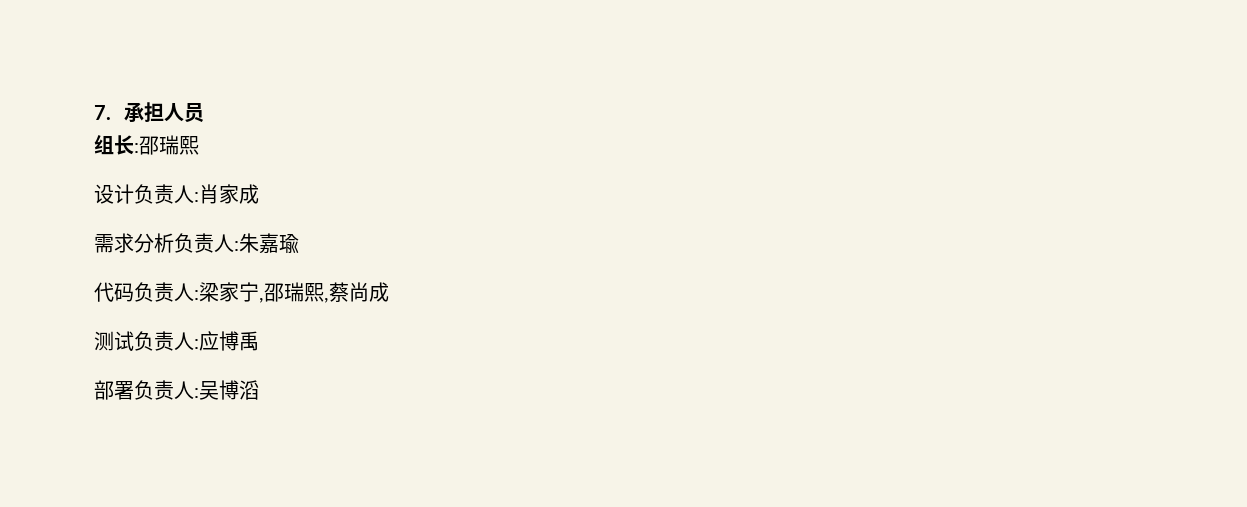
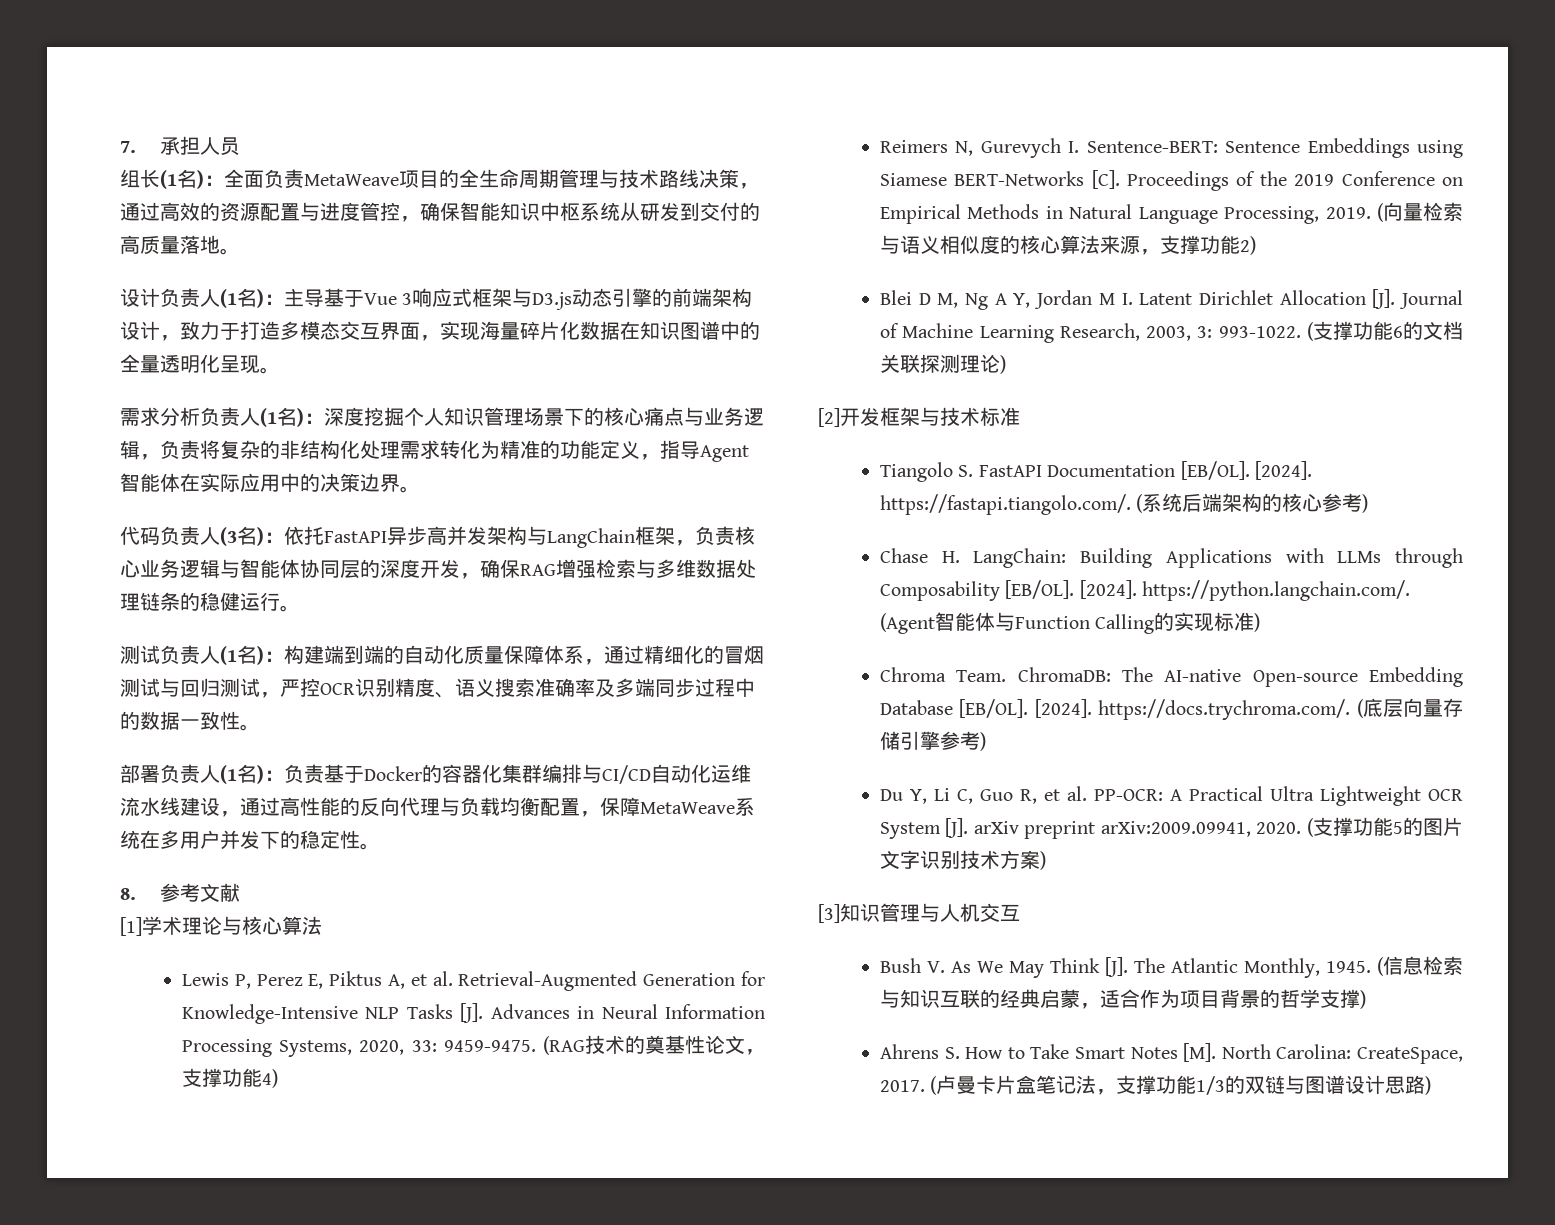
[134,135,199,155] [94,184,259,204] [94,233,299,254] [94,282,389,303] [94,331,259,351] [94,380,259,400] :邵瑞熙 // 设计负责人:肖家成 // 需求分析负责人:朱嘉瑜 // 代码负责人:梁家宁,邵瑞熙,蔡尚成 // 测试负责人:应博禹 // 部署负责人:吴博滔 -> [160,169,759,189] [120,202,760,222] [120,235,240,255] [120,288,753,310] [120,321,760,341] [120,354,280,374] [120,407,764,427] [120,440,749,462] [120,473,420,493] [120,526,755,548] [120,559,756,579] [120,592,300,612] [120,645,764,665] [120,678,755,698] [120,711,260,731] [120,764,751,784] [120,797,755,817] [120,830,380,850] [120,883,240,902] [120,916,322,936] [181,971,765,991] [181,1003,765,1024] [181,1035,765,1057] [181,1068,278,1088] [879,138,1463,158] [879,170,1463,191] [879,202,1463,224] [879,235,1256,255] [879,289,1463,310] [879,321,1463,343] [879,354,1006,374] [818,407,1020,427] [879,461,1312,482] [879,493,1369,515] [879,548,1463,568] [879,580,1411,601] [879,612,1261,634] [879,667,1463,687] [879,698,1463,720] [879,731,986,751] [879,786,1463,806] [879,817,1463,839] [879,850,1046,870] [818,903,1020,923] [879,956,1463,978] [879,989,1366,1009] [879,1043,1463,1064] [879,1075,1432,1095] (1名)：全面负责MetaWeave项目的全生命周期管理与技术路线决策，通过高效的资源配置与进度管控，确保智能知识中枢系统从研发到交付的高质量落地。 // 设计负责人(1名)：主导基于Vue 3响应式框架与D3.js动态引擎的前端架构设计，致力于打造多模态交互界面，实现海量碎片化数据在知识图谱中的全量透明化呈现。 // 需求分析负责人(1名)：深度挖掘个人知识管理场景下的核心痛点与业务逻辑，负责将复杂的非结构化处理需求转化为精准的功能定义，指导Agent智能体在实际应用中的决策边界。 // 代码负责人(3名)：依托FastAPI异步高并发架构与LangChain框架，负责核心业务逻辑与智能体协同层的深度开发，确保RAG增强检索与多维数据处理链条的稳健运行。 // 测试负责人(1名)：构建端到端的自动化质量保障体系，通过精细化的冒烟测试与回归测试，严控OCR识别精度、语义搜索准确率及多端同步过程中的数据一致性。 // 部署负责人(1名)：负责基于Docker的容器化集群编排与CI/CD自动化运维流水线建设，通过高性能的反向代理与负载均衡配置，保障MetaWeave系统在多用户并发下的稳定性。 // 8.参考文献 // [1]学术理论与核心算法 // Lewis P, Perez E, Piktus A, et al. Retrieval-Augmented Generation for Knowledge-Intensive NLP Tasks [J]. Advances in Neural Information Processing Systems, 2020, 33: 9459-9475. (RAG技术的奠基性论文，支撑功能4) // Reimers N, Gurevych I. Sentence-BERT: Sentence Embeddings using Siamese BERT-Networks [C]. Proceedings of the 2019 Conference on Empirical Methods in Natural Language Processing, 2019. (向量检索与语义相似度的核心算法来源，支撑功能2) // Blei D M, Ng A Y, Jordan M I. Latent Dirichlet Allocation [J]. Journal of Machine Learning Research, 2003, 3: 993-1022. (支撑功能6的文档关联探测理论) // [2]开发框架与技术标准 // Tiangolo S. FastAPI Documentation [EB/OL]. [2024]. https://fastapi.tiangolo.com/. (系统后端架构的核心参考) // Chase H. LangChain: Building Applications with LLMs through Composability [EB/OL]. [2024]. https://python.langchain.com/. (Agent智能体与Function Calling的实现标准) // Chroma Team. ChromaDB: The AI-native Open-source Embedding Database [EB/OL]. [2024]. https://docs.trychroma.com/. (底层向量存储引擎参考) // Du Y, Li C, Guo R, et al. PP-OCR: A Practical Ultra Lightweight OCR System [J]. arXiv preprint arXiv:2009.09941, 2020. (支撑功能5的图片文字识别技术方案) // [3]知识管理与人机交互 // Bush V. As We May Think [J]. The Atlantic Monthly, 1945. (信息检索与知识互联的经典启蒙，适合作为项目背景的哲学支撑) // Ahrens S. How to Take Smart Notes [M]. North Carolina: CreateSpace, 2017. (卢曼卡片盒笔记法，支撑功能1/3的双链与图谱设计思路)

